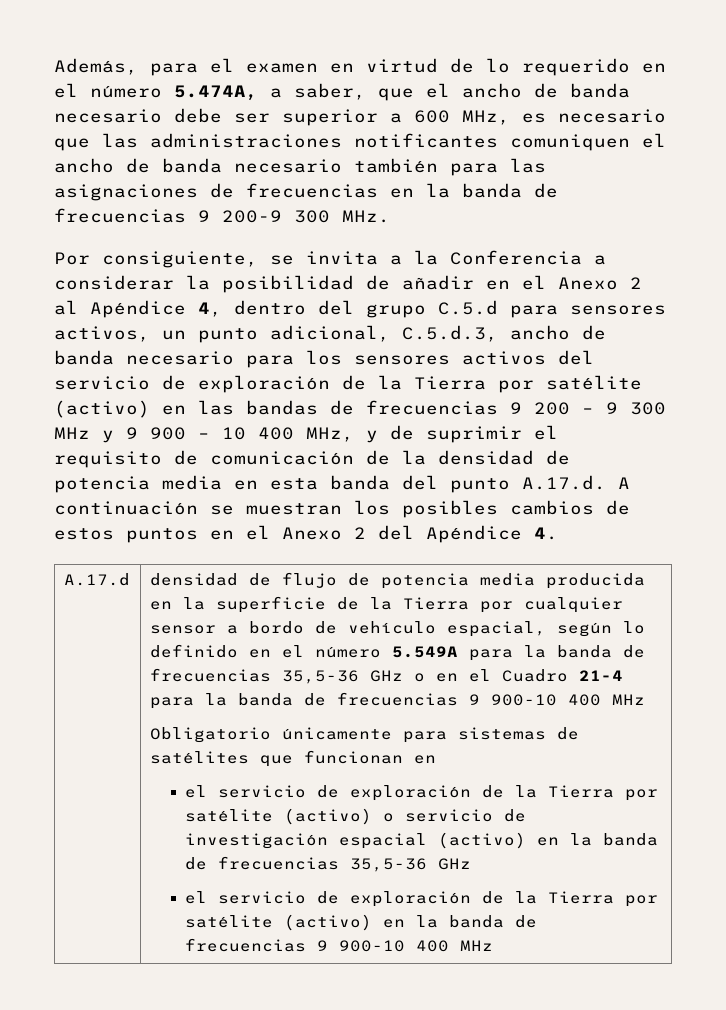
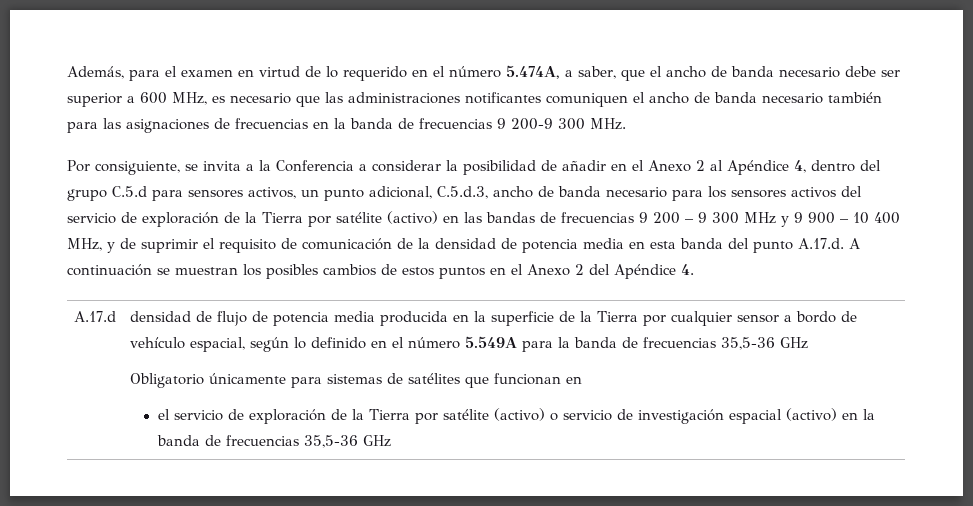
[413,669,623,682] [149,692,645,709] o en el Cuadro 21-4 para la banda de frecuencias 9 900-10 400 MHz -> (808, 343) none
[184,891,658,907] [184,914,537,931] [184,938,493,952] // el servicio de exploración de la Tierra por satélite (activo) en la banda de frecuencias 9 900-10 400 MHz -> (391, 441) none

